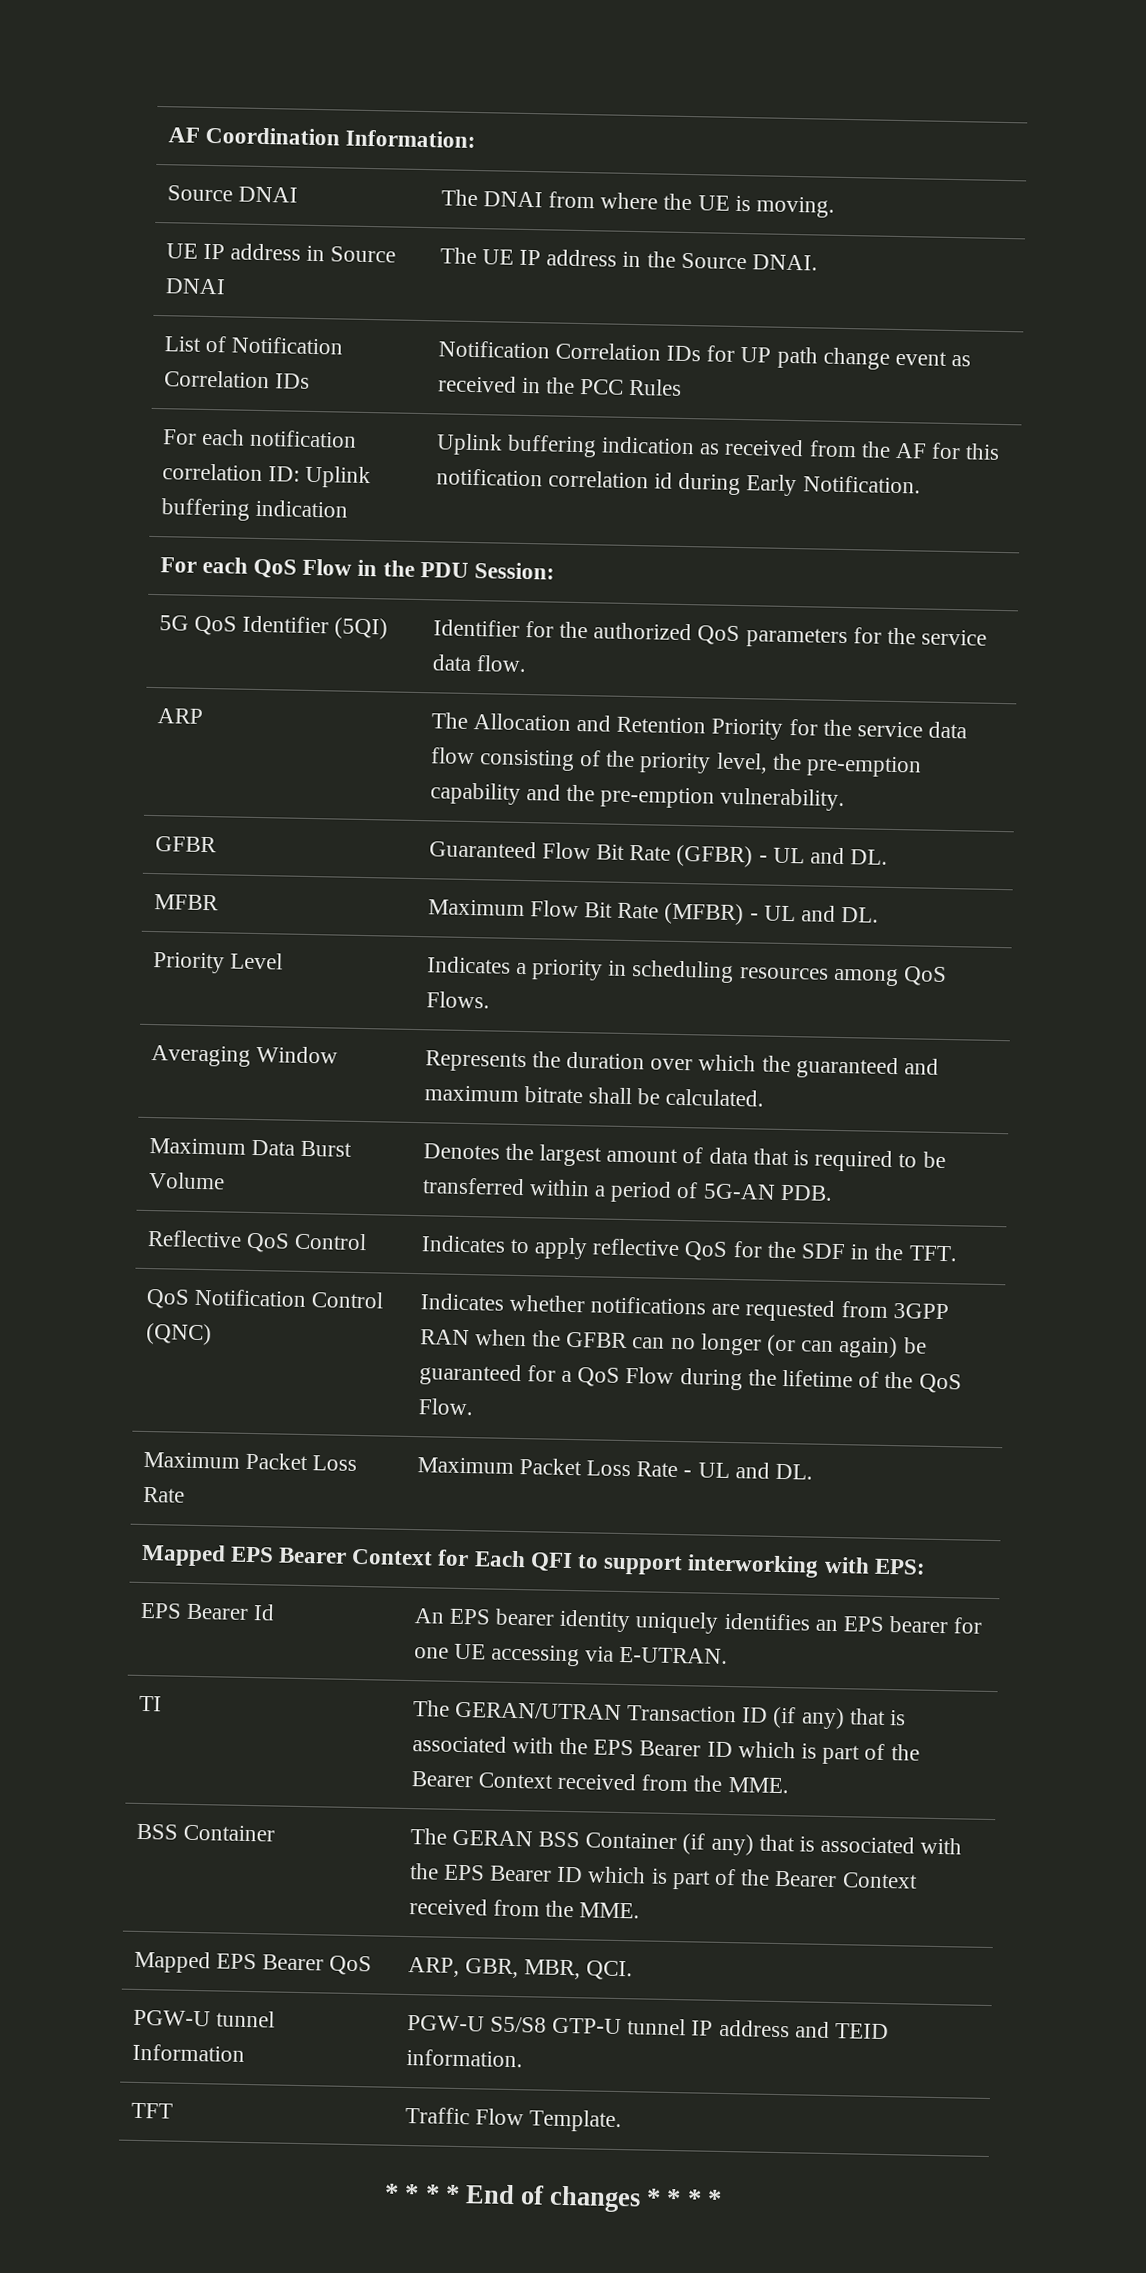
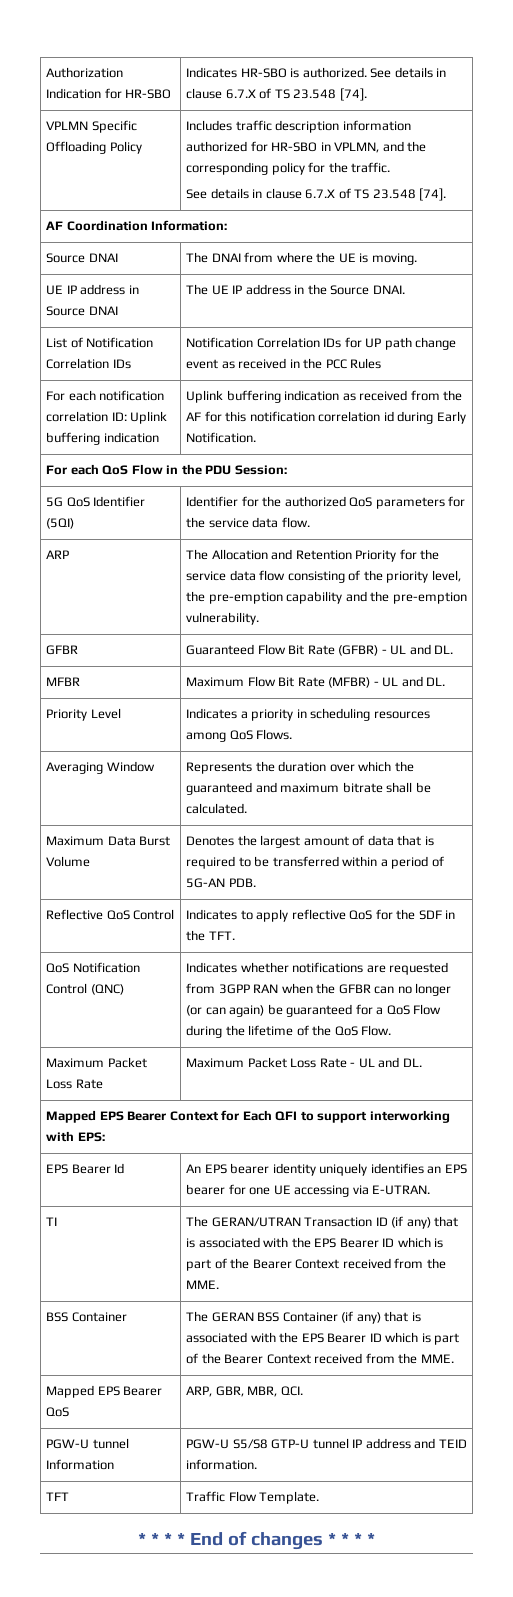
(167, 135) none -> [46,67,124,78] [46,88,172,99] [186,67,447,78] [186,88,367,101] [46,120,137,133] [46,141,142,154] [186,120,411,133] [186,141,427,153] [186,162,391,175] [186,188,447,201] Authorization Indication for HR-SBO | Indicates HR-SBO is authorized. See details in clause 6.7.X of TS 23.548 [74]. // VPLMN Specific Offloading Policy | Includes traffic description information authorized for HR-SBO in VPLMN, and the corresponding policy for the traffic. // See details in clause 6.7.X of TS 23.548 [74]. //

